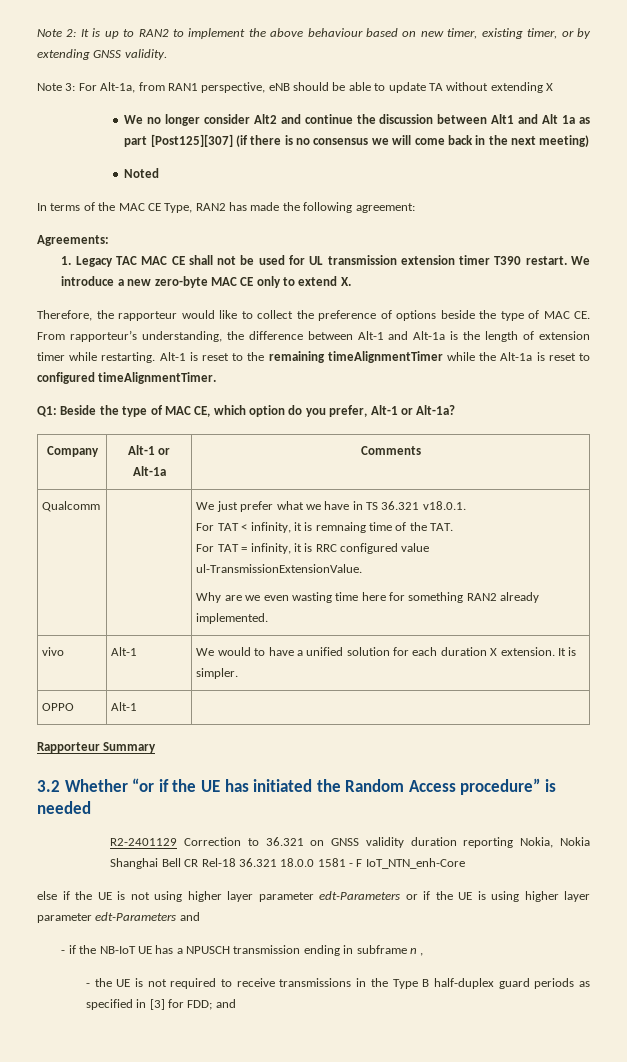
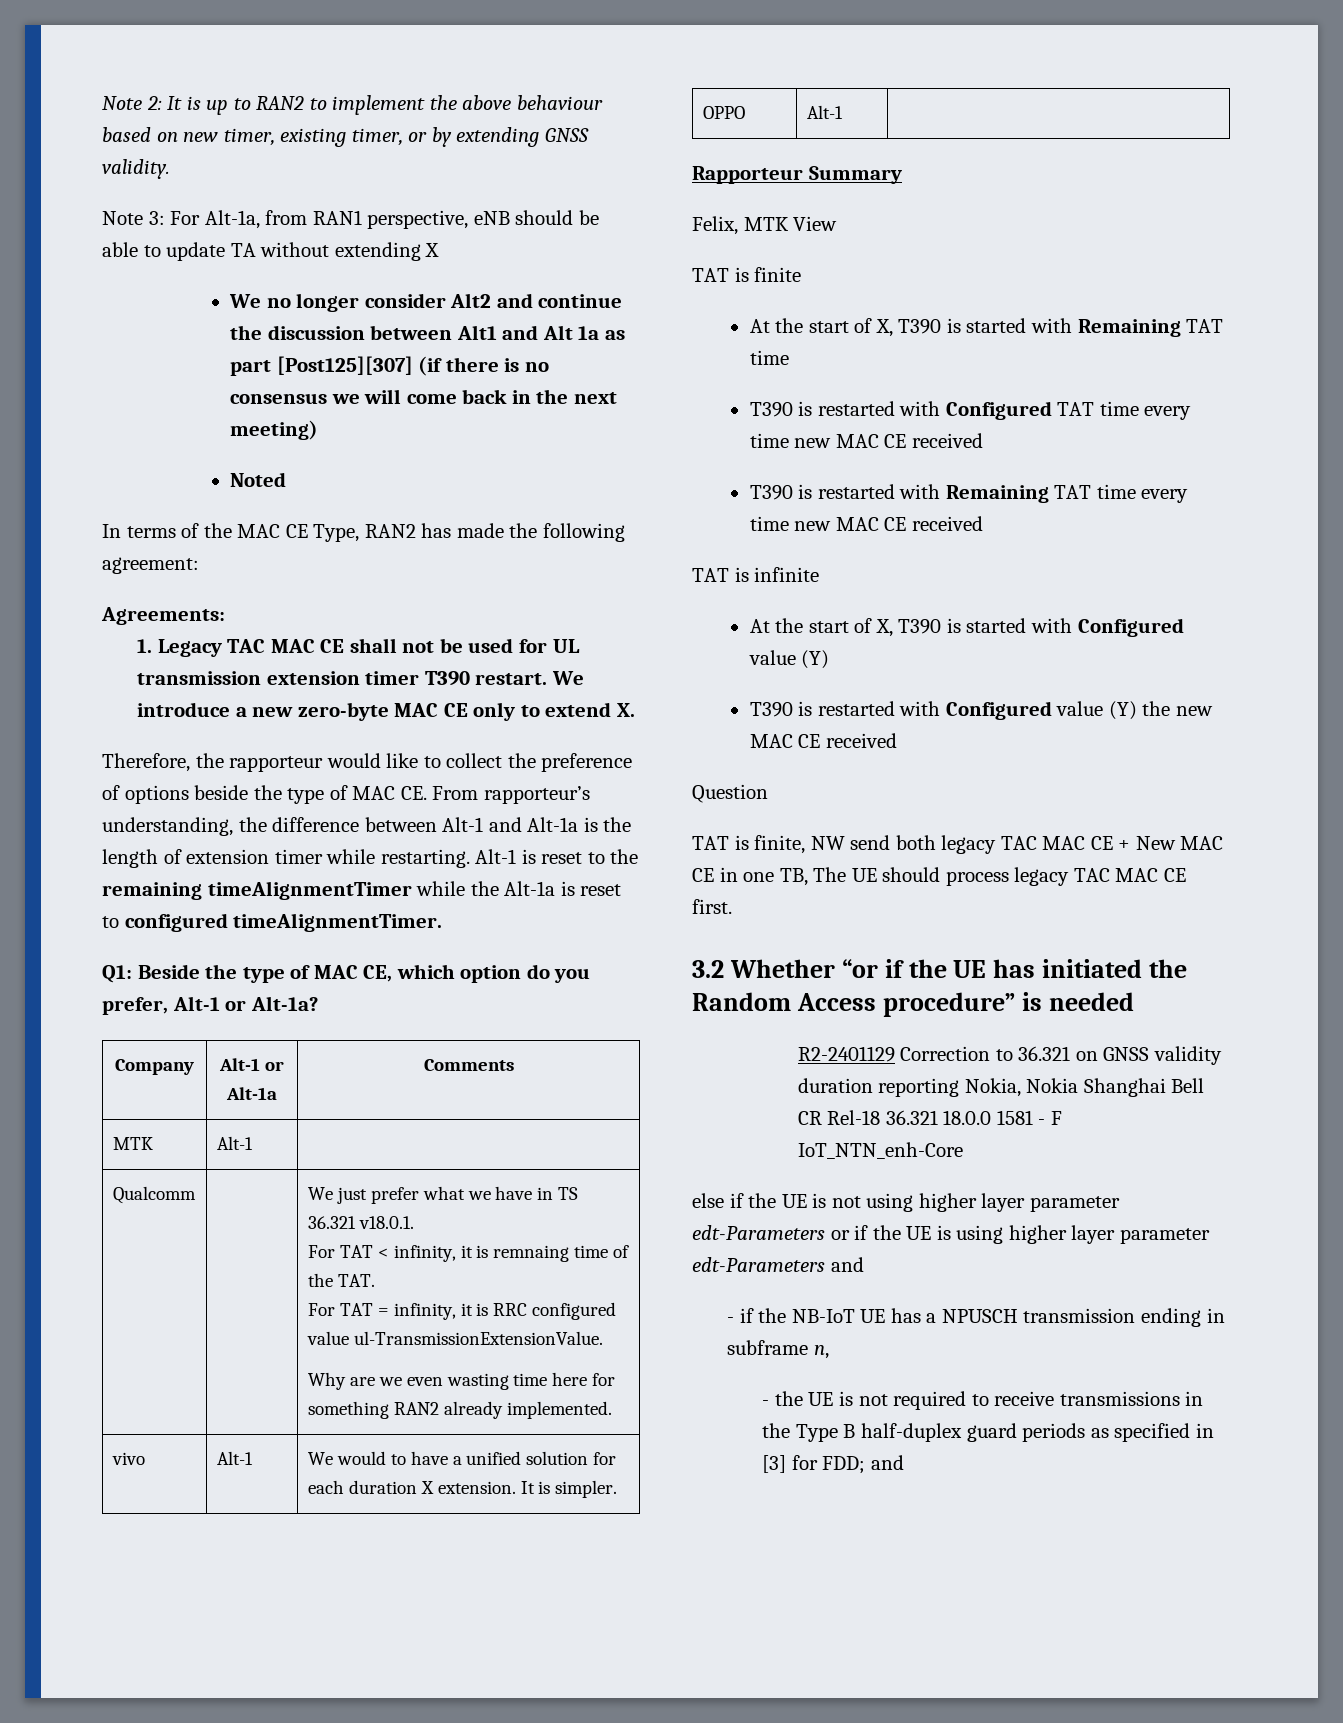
(421, 450) none -> [112,1137,153,1150] [216,1136,253,1150] // MTK | Alt-1 |
(157, 747) none -> [692,216,838,235] [692,267,802,282] [749,318,1224,337] [749,350,789,365] [749,401,1192,420] [749,433,983,448] [749,484,1189,503] [749,516,983,531] [692,567,820,582] [749,618,1184,637] [748,650,830,669] [749,701,1214,720] [749,733,897,748] [692,784,768,803] [692,835,1224,854] [692,867,1186,886] [692,899,732,914] // Felix, MTK View // TAT is finite // At the start of X, T390 is started with Remaining TAT time // T390 is restarted with Configured TAT time every time new MAC CE received // T390 is restarted with Remaining TAT time every time new MAC CE received // TAT is infinite // At the start of X, T390 is started with Configured value (Y) // T390 is restarted with Configured value (Y) the new MAC CE received // Question // TAT is finite, NW send both legacy TAC MAC CE + New MAC CE in one TB, The UE should process legacy TAC MAC CE first.
[409,948,424,956] n , -> [813,1345,829,1359] n,

